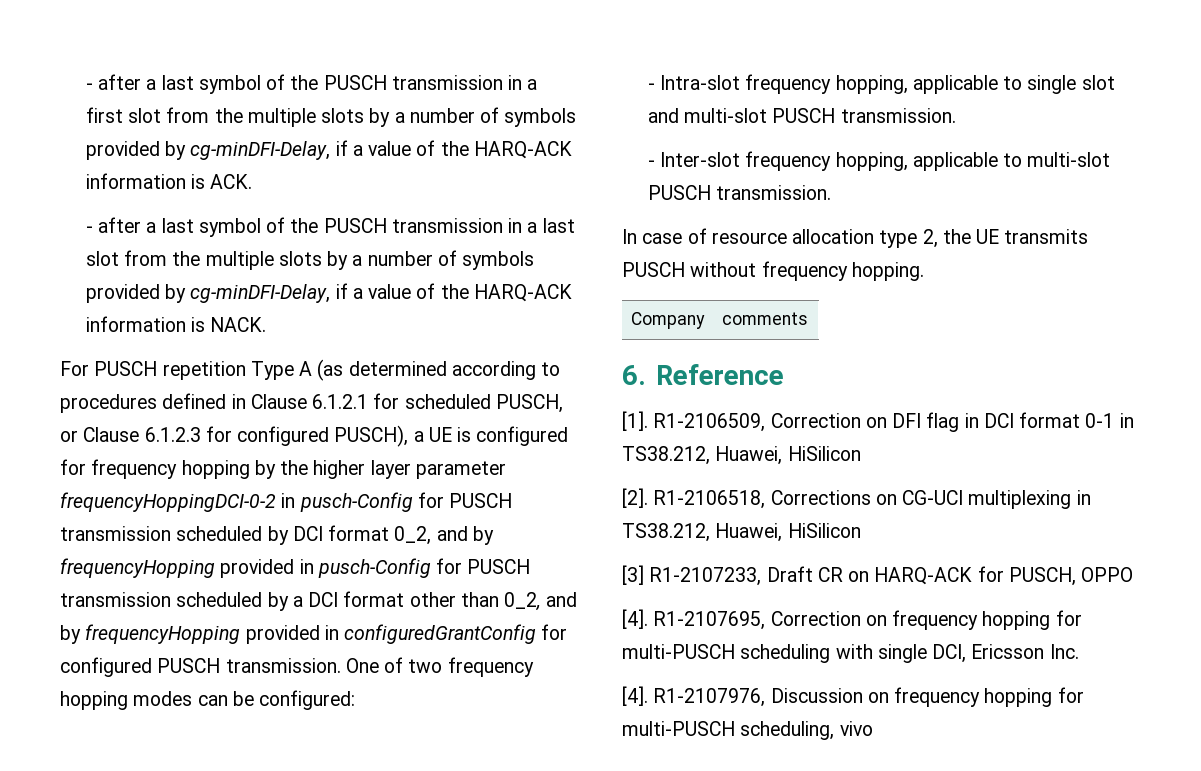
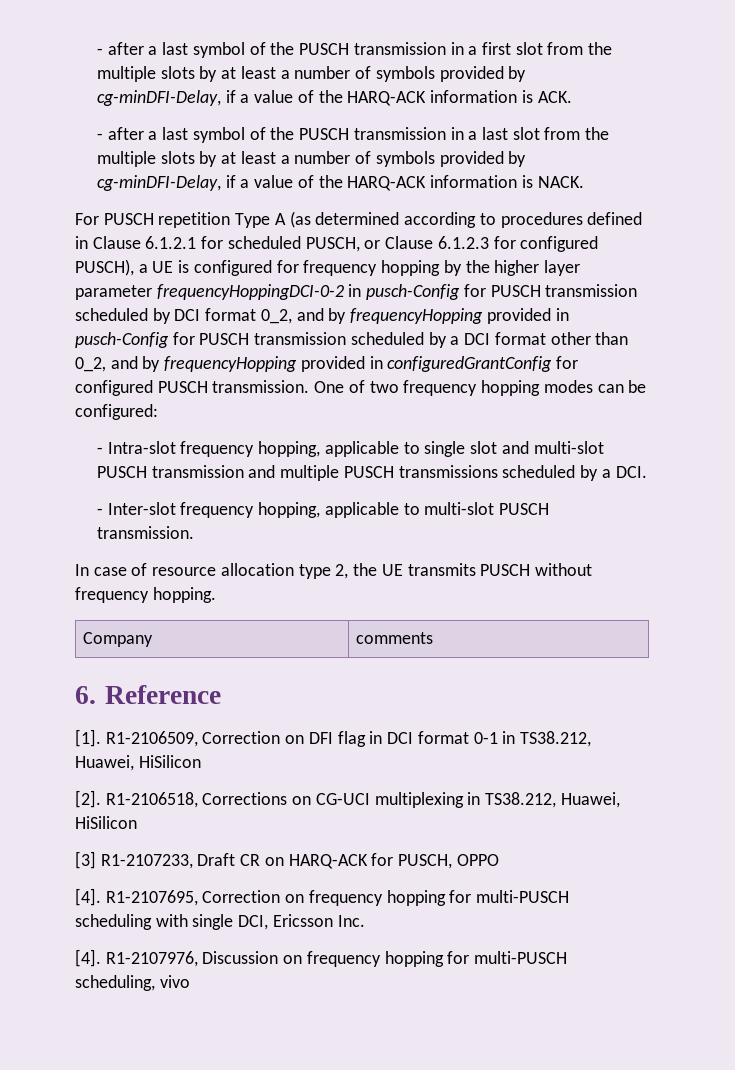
(391, 117) none -> [221,66,276,79] at least
(349, 260) none -> [221,151,276,164] at least
[840,108,956,123] transmission. -> [151,465,647,481] transmission and multiple PUSCH transmissions scheduled by a DCI.

